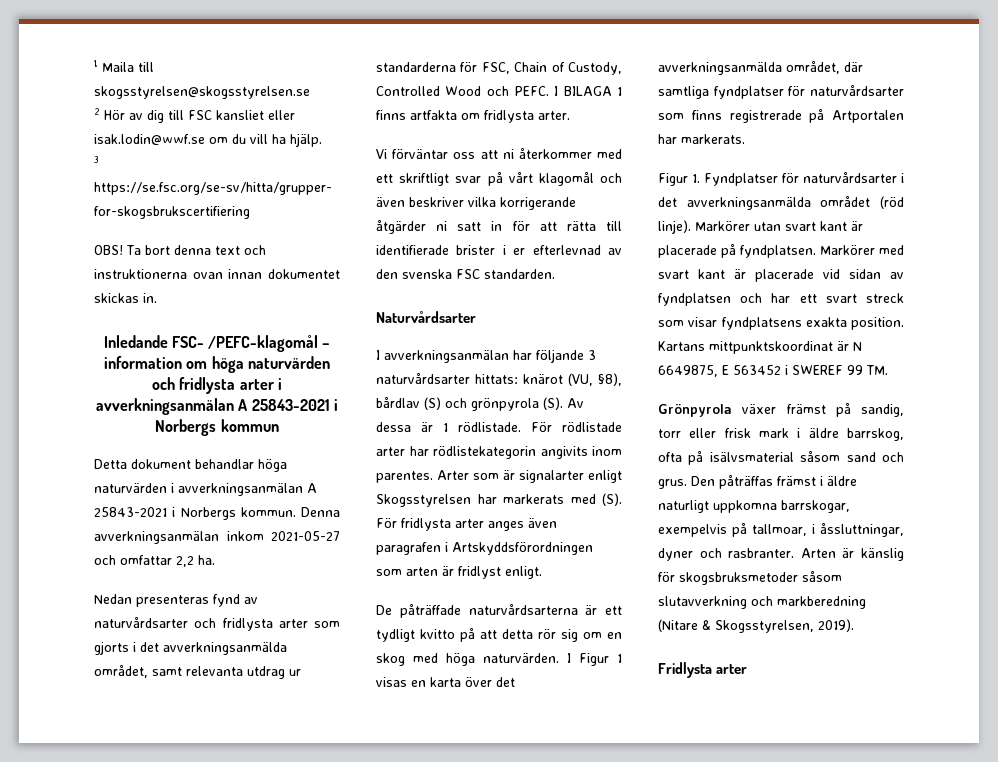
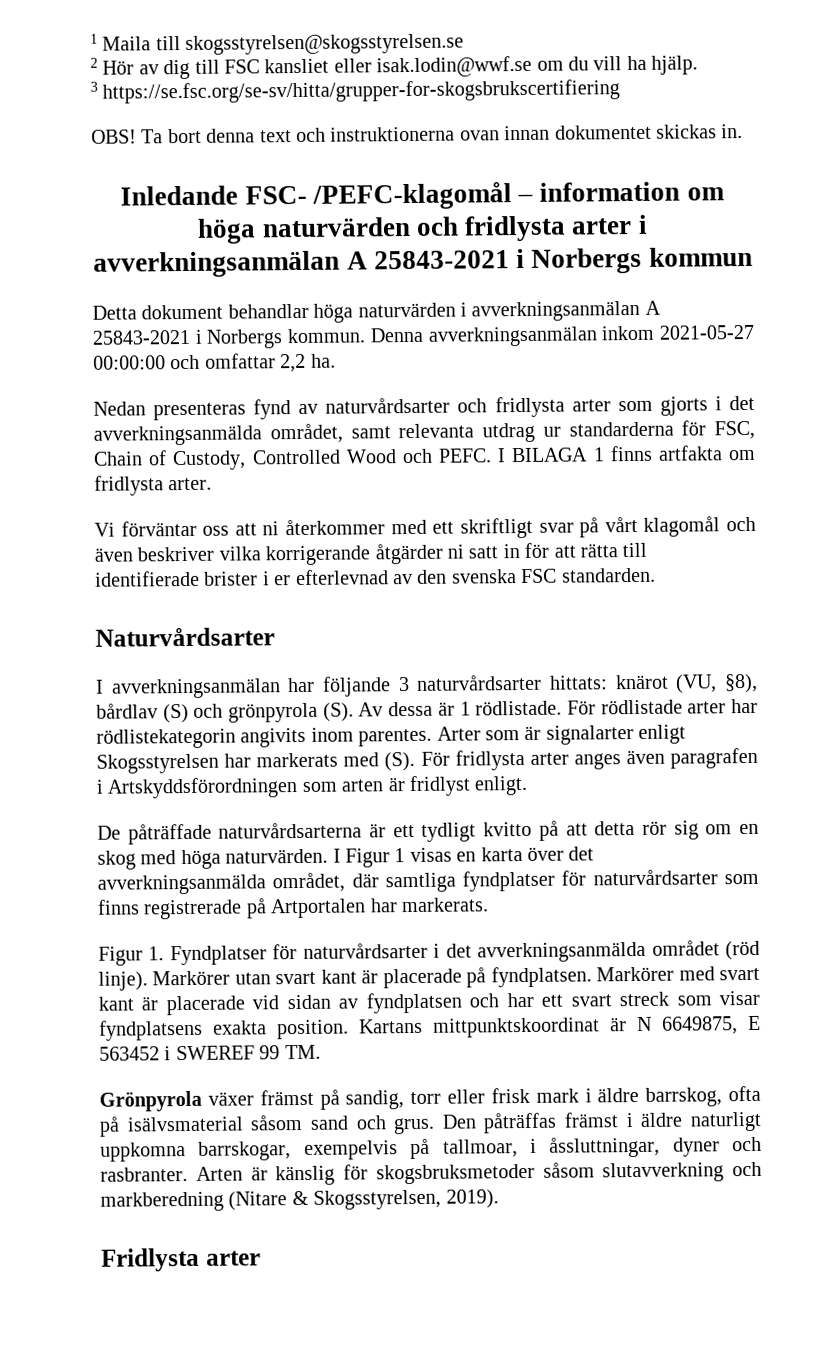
(340, 536) none -> [93,355,166,370] 00:00:00

